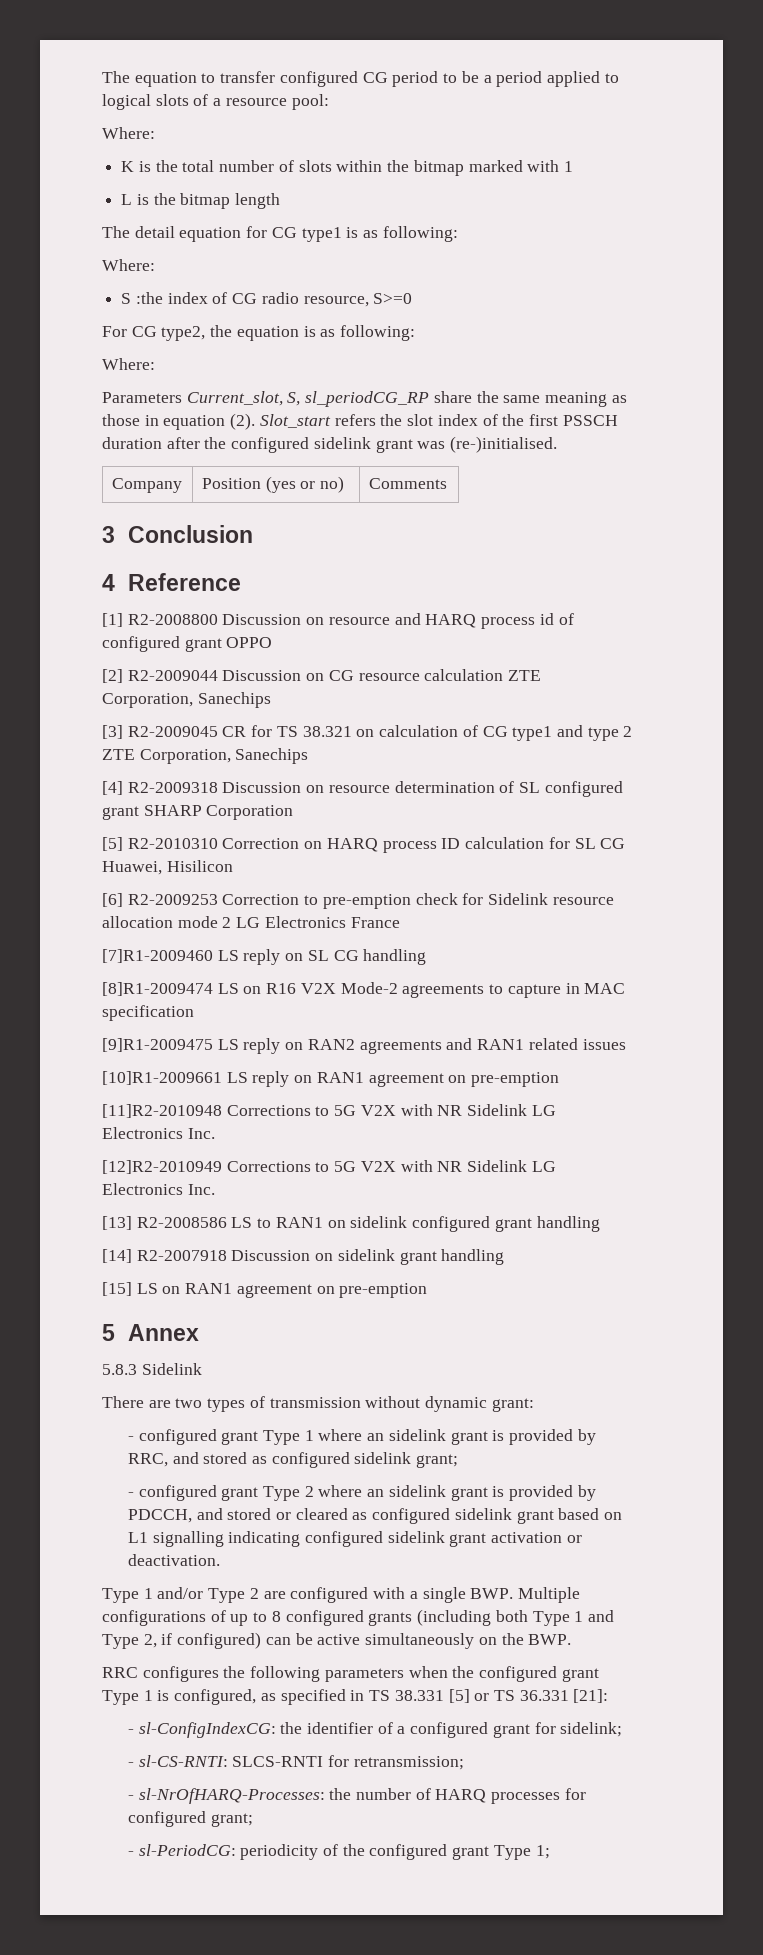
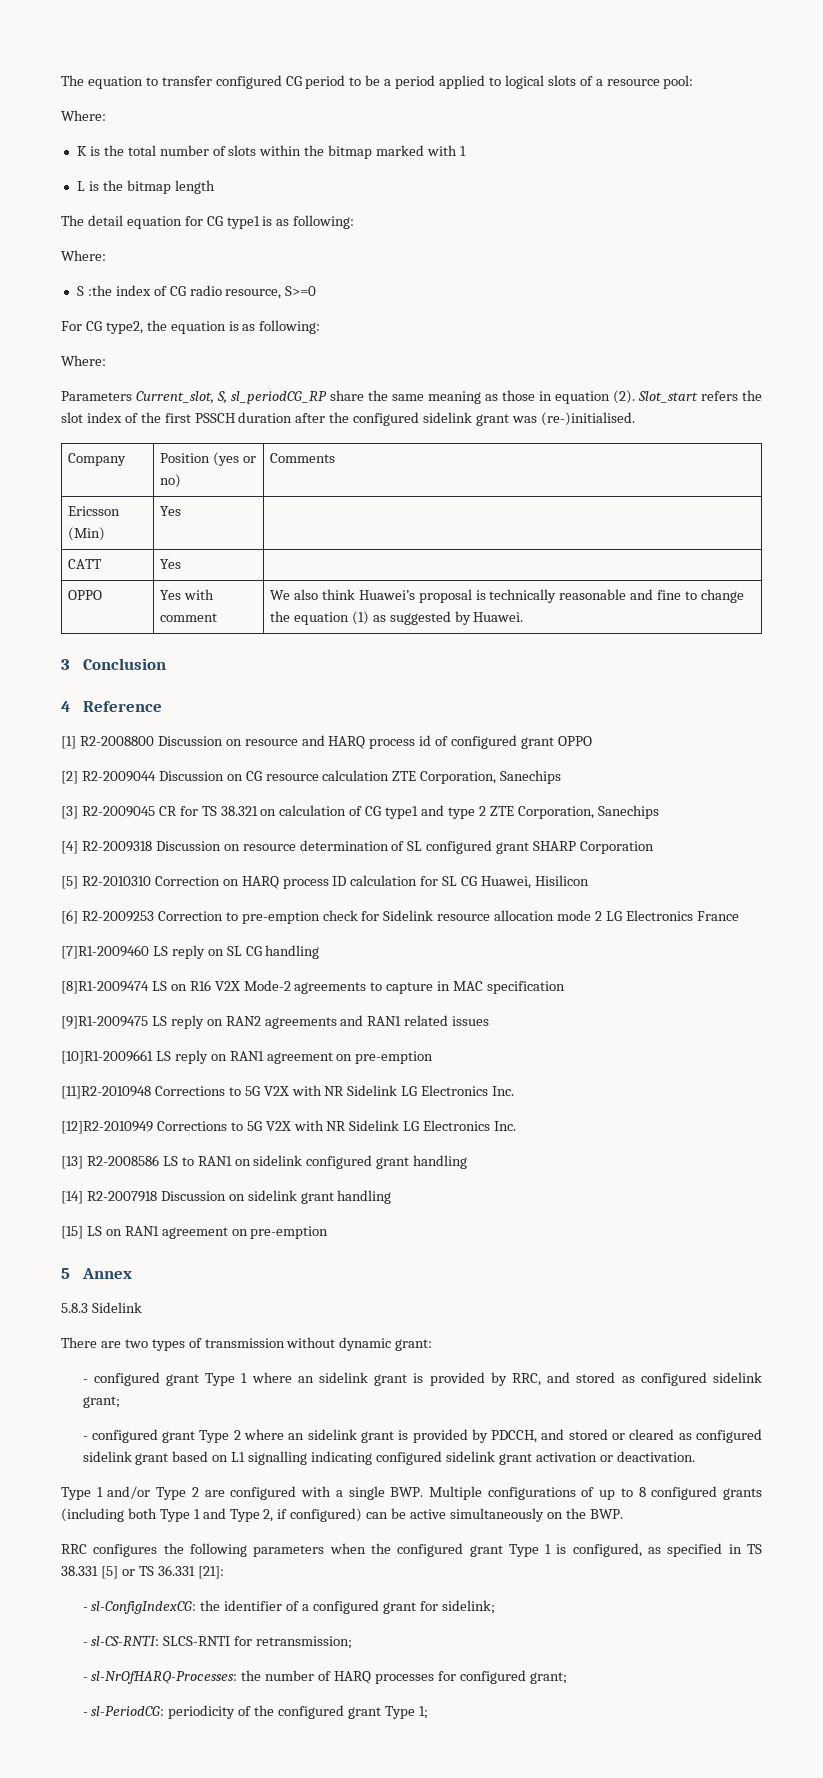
(447, 483) none -> [67,506,120,516] [67,527,105,541] [159,506,181,516] [67,559,102,569] [159,559,181,569] [67,590,102,600] [159,589,214,600] [159,613,217,622] [269,589,745,603] [269,611,524,625] // Ericsson (Min) | Yes | // CATT | Yes | // OPPO | Yes with comment | We also think Huawei’s proposal is technically reasonable and fine to change the equation (1) as suggested by Huawei.

